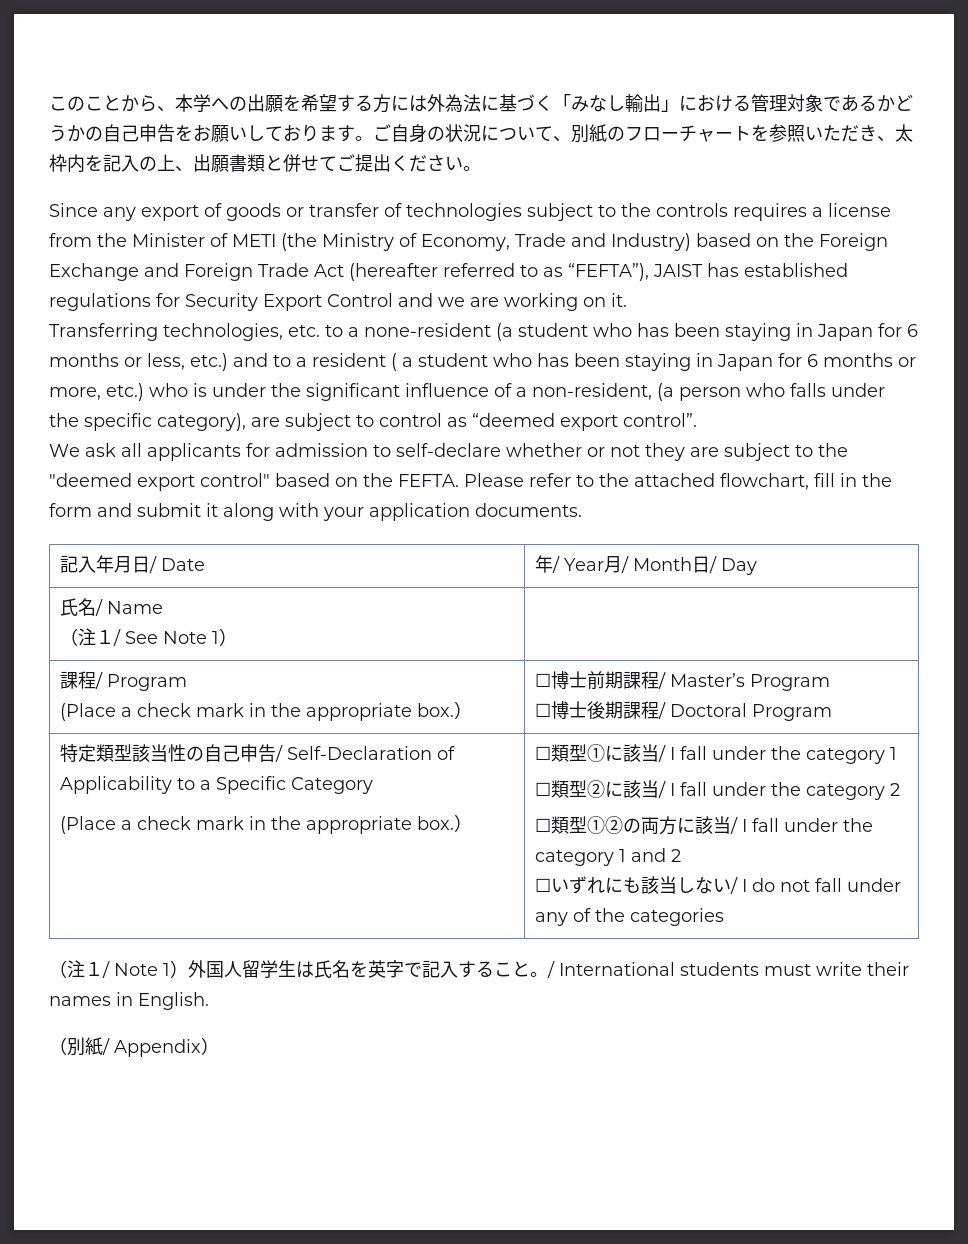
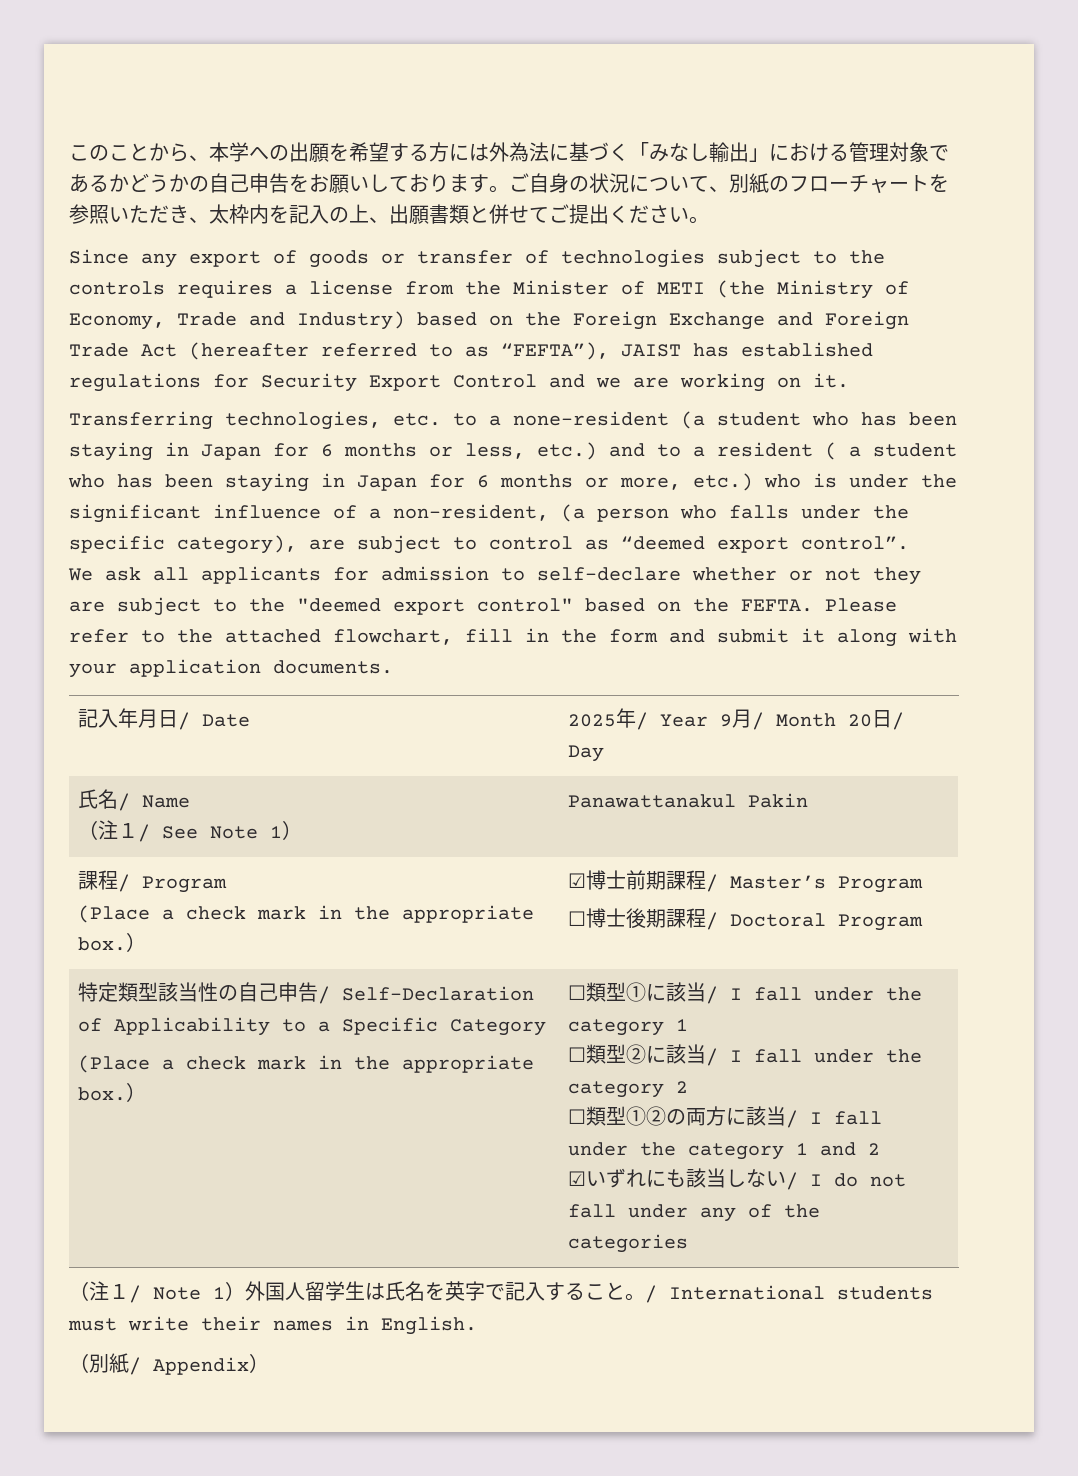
(206, 564) none -> [568,714,617,727] 2025
(605, 564) none -> [720,714,733,727] 9
(693, 564) none -> [848,714,873,727] 20
(238, 637) none -> [568,793,809,808] Panawattanakul Pakin
[535,673,552,687] ☐ -> [568,873,587,888] ☑
[535,878,552,892] ☐ -> [568,1171,587,1186] ☑

